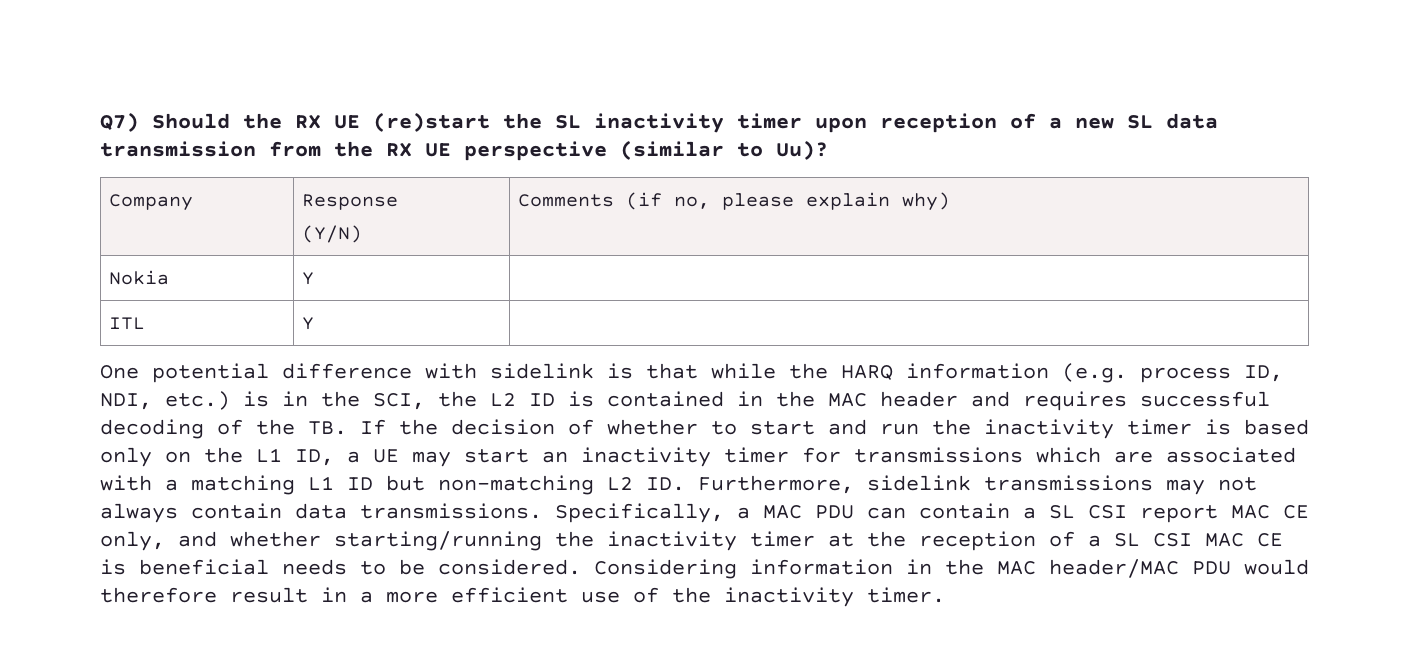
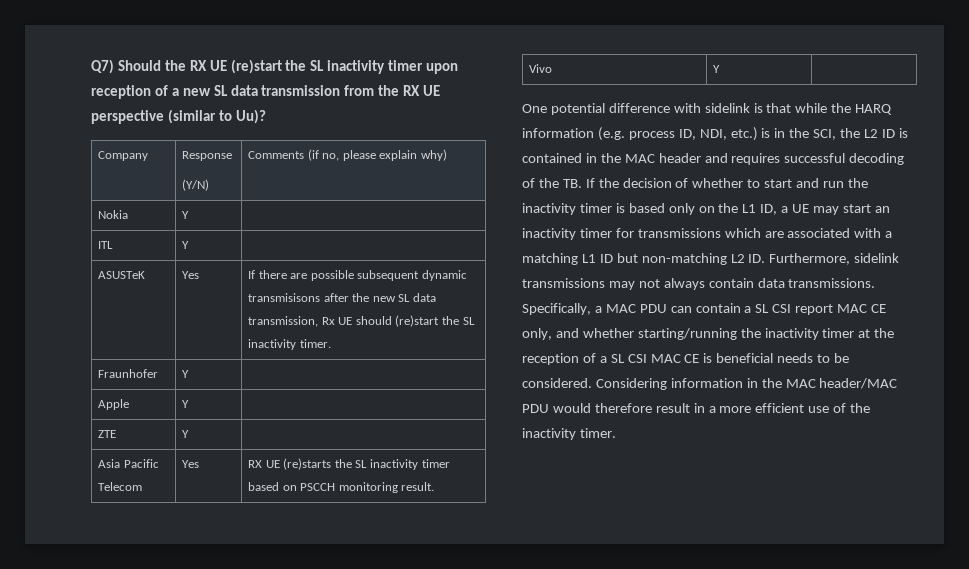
(315, 323) none -> [98,271,146,279] [182,271,200,279] [248,270,467,281] [248,293,436,302] [248,315,475,327] [248,339,331,350] [98,369,159,378] [182,370,190,378] [98,399,130,410] [182,400,190,408] [98,430,117,438] [182,430,190,438] [98,459,159,468] [98,482,143,491] [182,460,200,468] [248,458,450,470] [248,482,435,493] [529,64,553,73] [713,65,721,73] // ASUSTeK | Yes | If there are possible subsequent dynamic transmisisons after the new SL data transmission, Rx UE should (re)start the SL inactivity timer. // Fraunhofer | Y | // Apple | Y | // ZTE | Y | // Asia Pacific Telecom | Yes | RX UE (re)starts the SL inactivity timer based on PSCCH monitoring result. // Vivo | Y |

